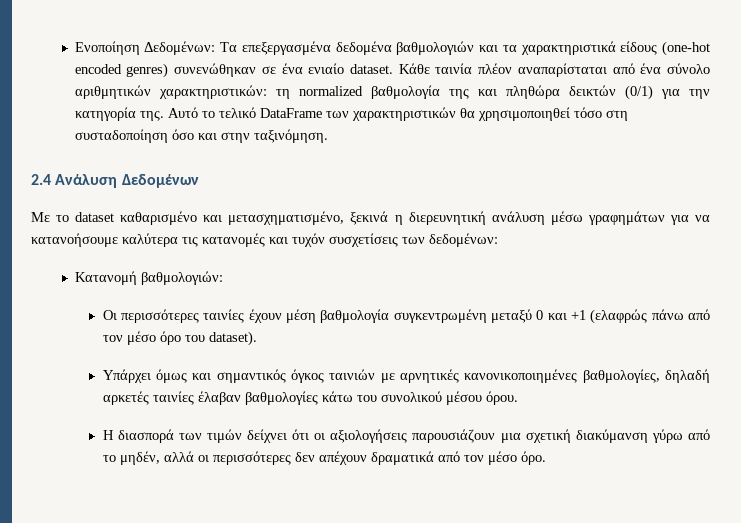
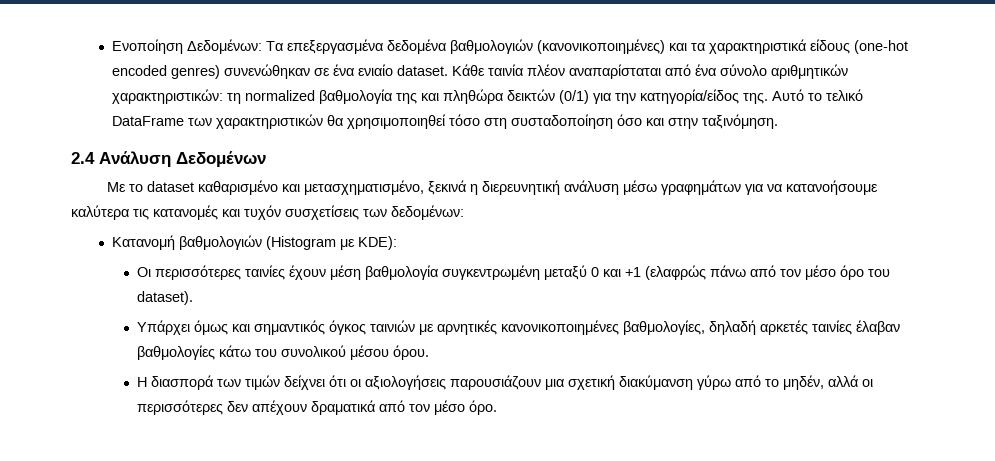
(475, 48) none -> [536,39,665,54] (κανονικοποιημένες)
[74,107,136,121] κατηγορία -> [639,89,739,104] κατηγορία/είδος
[140,271,223,285] βαθμολογιών: -> [178,235,397,250] βαθμολογιών (Histogram με KDE):

